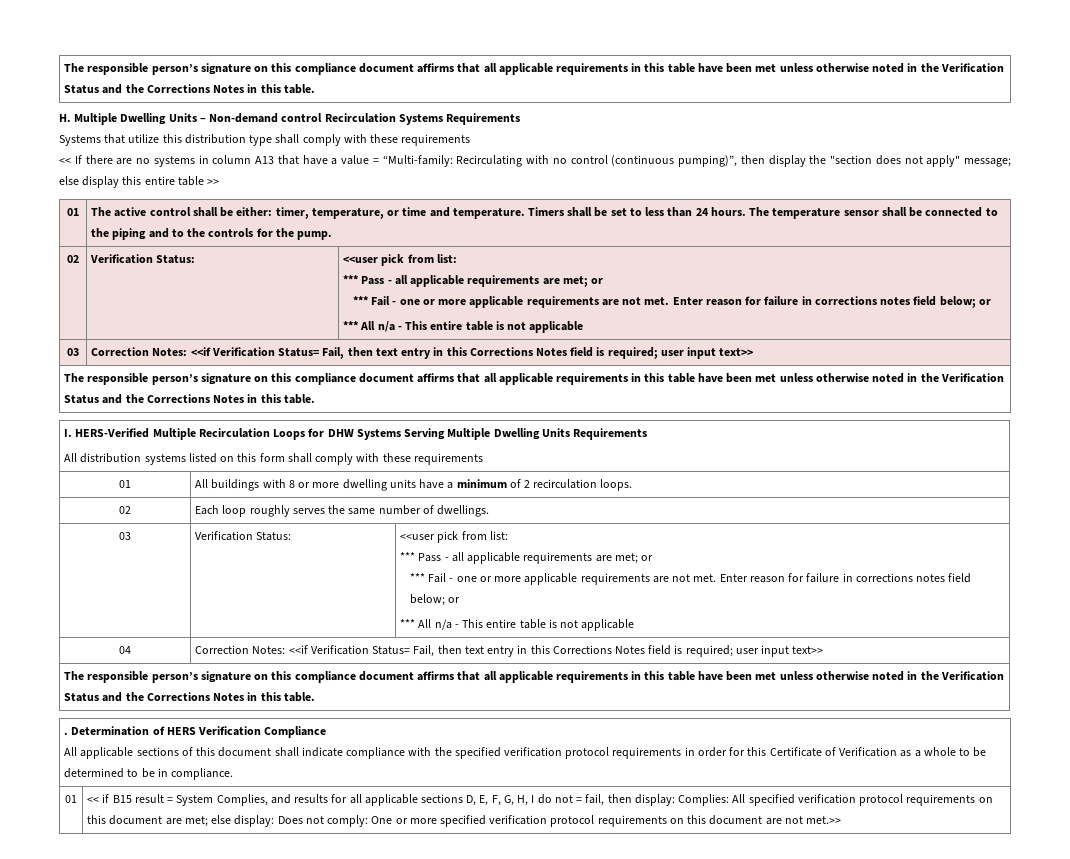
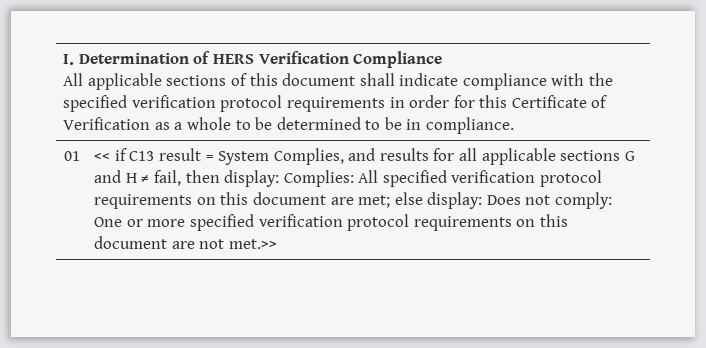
[64,63,1004,75] [64,84,315,94] [59,113,521,125] [59,134,471,146] [59,155,1011,167] [59,176,220,188] [67,208,79,216] [91,207,998,219] [91,228,333,240] [67,255,79,263] [90,254,196,264] [343,254,457,266] [343,275,604,287] [353,296,991,308] [343,321,584,333] [67,348,79,356] [91,347,754,359] [64,373,1004,385] [64,394,315,404] [64,428,648,440] [64,453,483,465] [119,480,131,488] [195,479,633,491] [119,506,131,514] [195,505,490,517] [119,532,131,540] [195,531,292,541] [400,531,508,543] [400,552,654,564] [410,573,972,585] [410,594,461,606] [400,619,635,631] [119,646,131,654] [195,645,824,657] [64,671,1004,683] [64,692,315,702] [64,732,69,735] The responsible person’s signature on this compliance document affirms that all applicable requirements in this table have been met unless otherwise noted in the Verification Status and the Corrections Notes in this table. // H. Multiple Dwelling Units – Non-demand control Recirculation Systems Requirements // Systems that utilize this distribution type shall comply with these requirements // << If there are no systems in column A13 that have a value = “Multi-family: Recirculating with no control (continuous pumping)”, then display the "section does not apply" message; else display this entire table >> // 01 | The active control shall be either: timer, temperature, or time and temperature. Timers shall be set to less than 24 hours. The temperature sensor shall be connected to the piping and to the controls for the pump. // 02 | Verification Status: | <<user pick from list: // *** Pass - all applicable requirements are met; or // *** Fail - one or more applicable requirements are not met. Enter reason for failure in corrections notes field below; or // *** All n/a - This entire table is not applicable // 03 | Correction Notes: <<if Verification Status= Fail, then text entry in this Corrections Notes field is required; user input text>> // The responsible person’s signature on this compliance document affirms that all applicable requirements in this table have been met unless otherwise noted in the Verification Status and the Corrections Notes in this table. // I. HERS-Verified Multiple Recirculation Loops for DHW Systems Serving Multiple Dwelling Units Requirements // All distribution systems listed on this form shall comply with these requirements // 01 | All buildings with 8 or more dwelling units have a minimum of 2 recirculation loops. // 02 | Each loop roughly serves the same number of dwellings. // 03 | Verification Status: | <<user pick from list: // *** Pass - all applicable requirements are met; or // *** Fail - one or more applicable requirements are not met. Enter reason for failure in corrections notes field below; or // *** All n/a - This entire table is not applicable // 04 | Correction Notes: <<if Verification Status= Fail, then text entry in this Corrections Notes field is required; user input text>> // The responsible person’s signature on this compliance document affirms that all applicable requirements in this table have been met unless otherwise noted in the Verification Status and the Corrections Notes in this table. // . -> [63,54,75,65] I.
[112,795,132,803] B15 -> [129,151,155,161] C13
[466,794,583,806] D, E, F, G, H, I do not = -> [624,151,635,161] [94,170,150,183] G and H ≠

